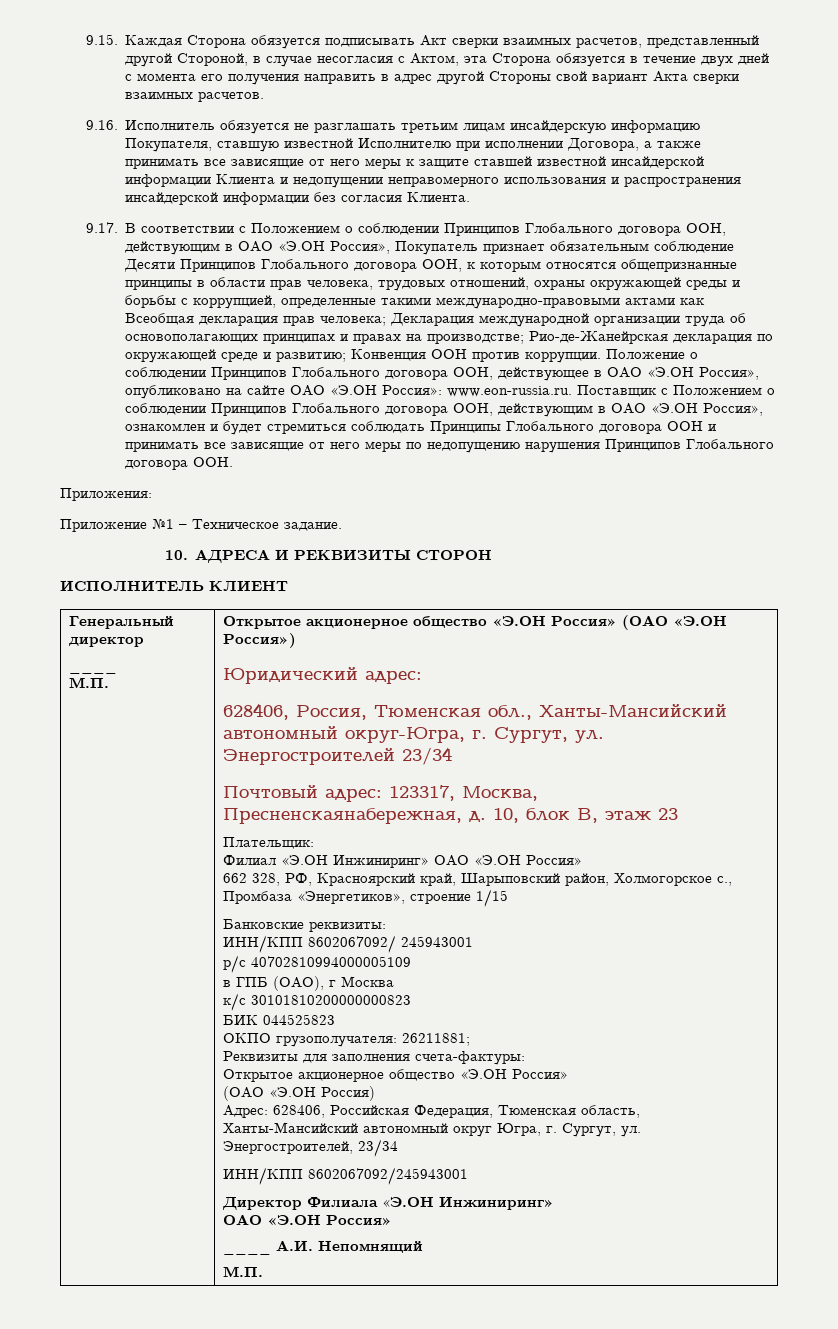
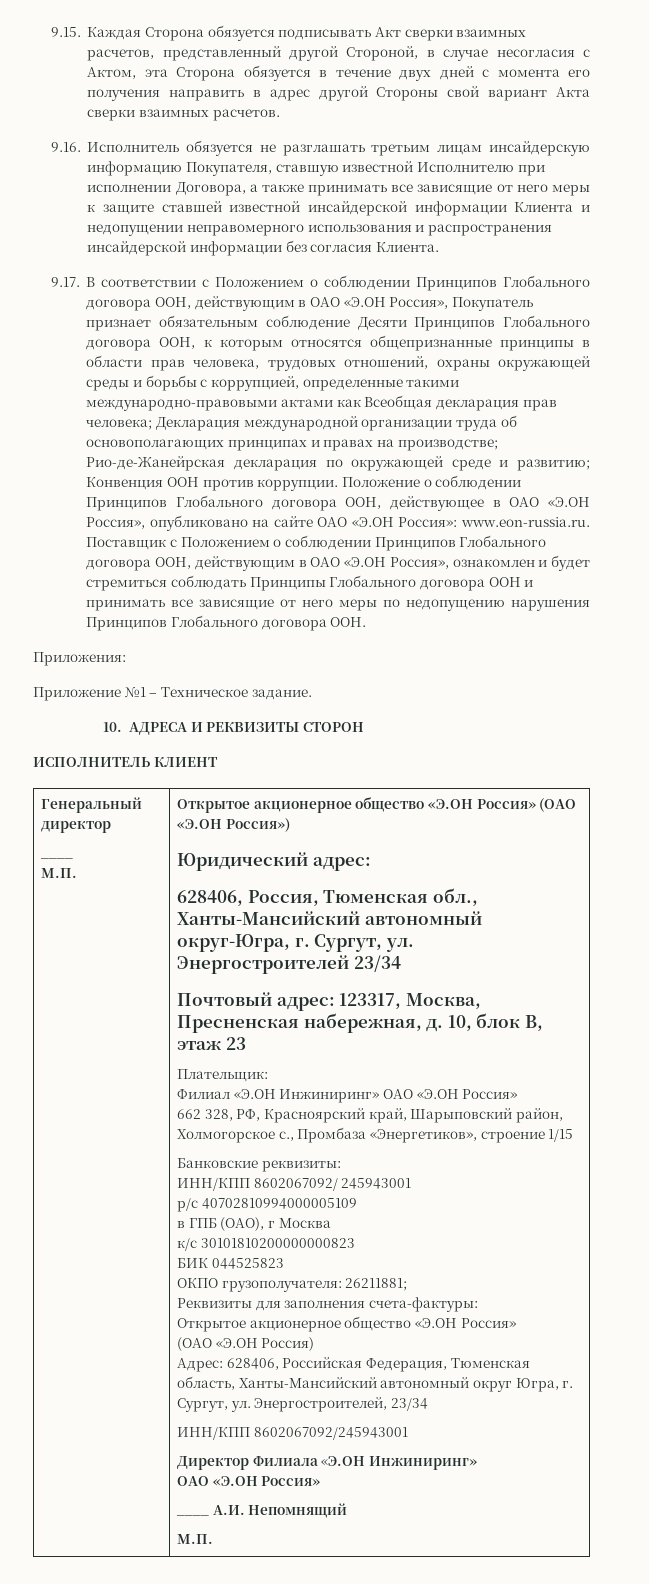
[222,808,462,824] Пресненскаянабережная, -> [176,1013,422,1033] Пресненская набережная,

